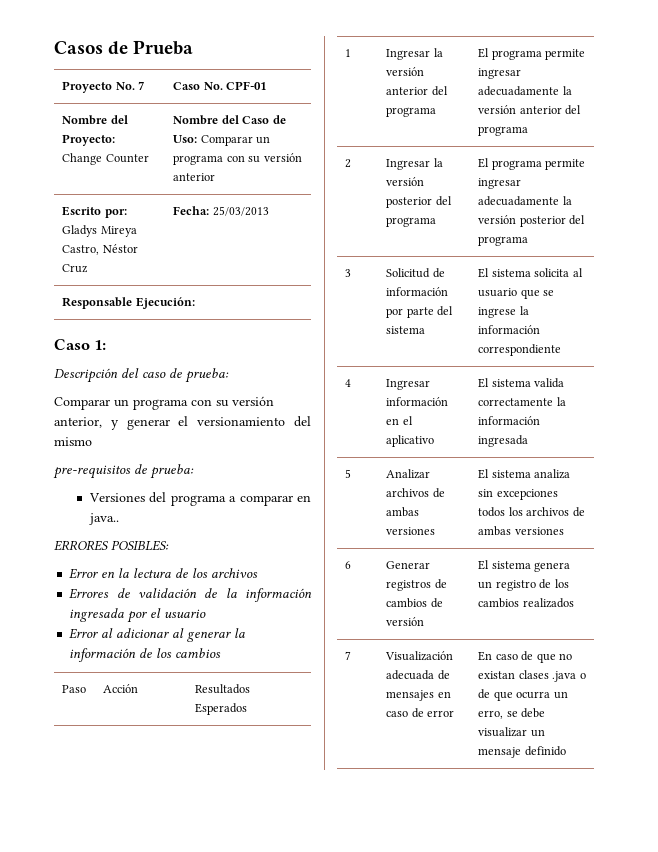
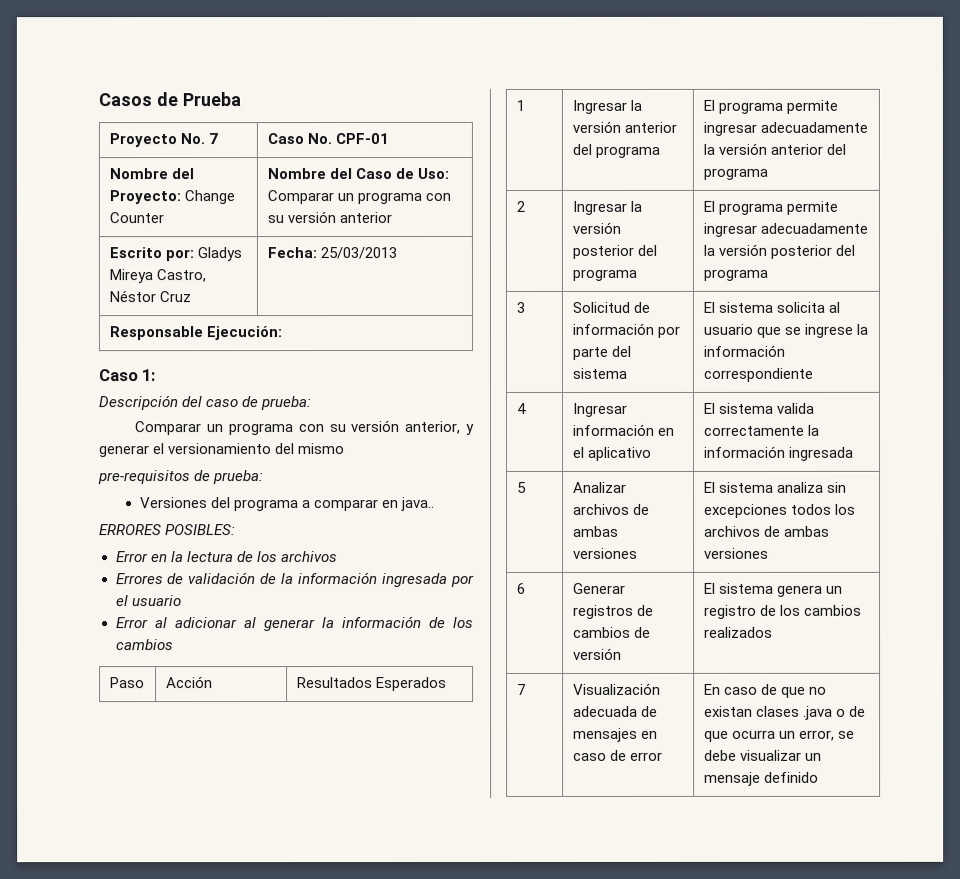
[478,710,504,719] erro, -> [798,729,835,741] error,

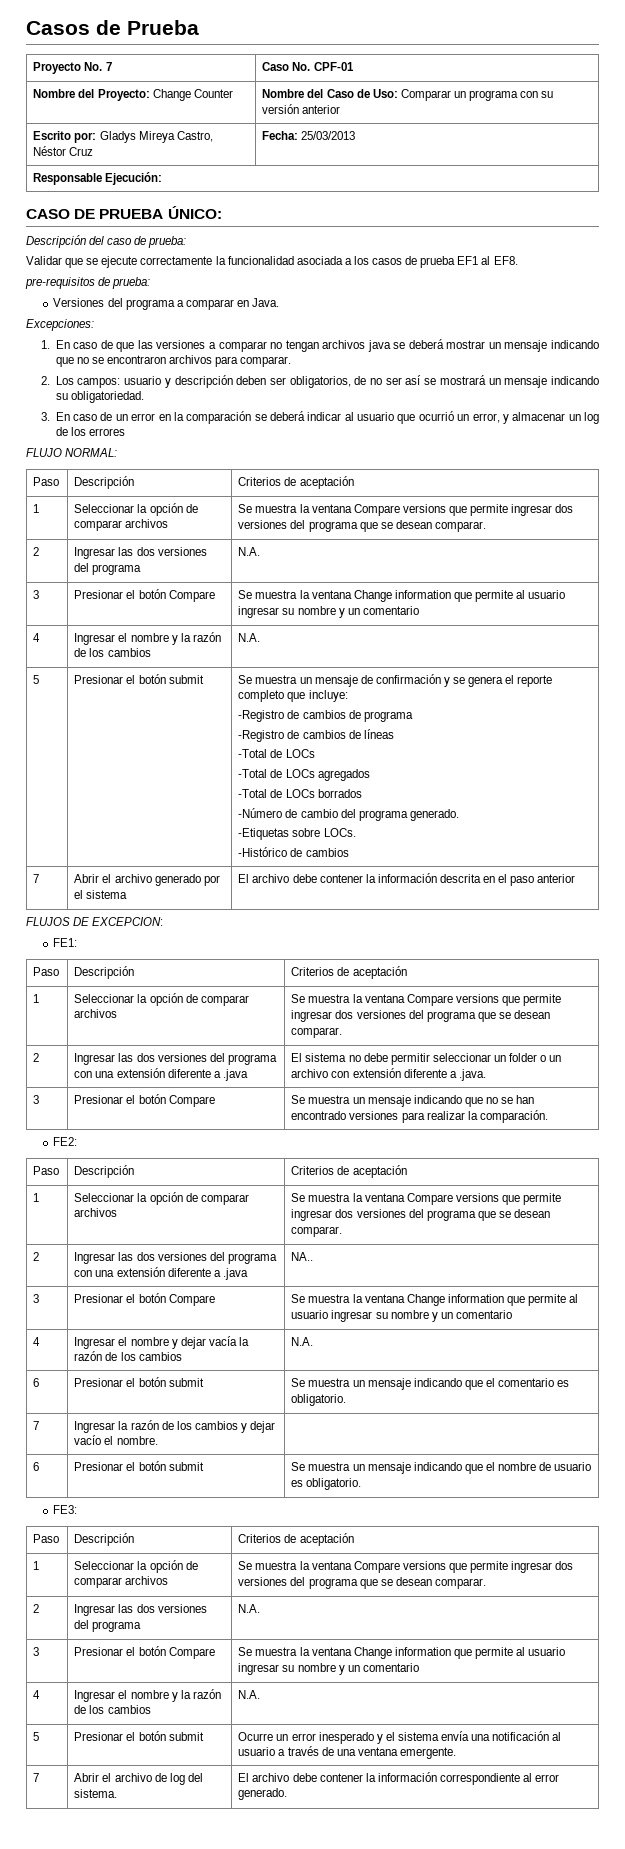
[98,369,156,382] Caso 1: -> [26,206,222,219] CASO DE PRUEBA ÚNICO:
[134,420,474,436] [99,443,346,458] Comparar un programa con su versión anterior, y generar el versionamiento del mismo -> [26,256,518,268] Validar que se ejecute correctamente la funcionalidad asociada a los casos de prueba EF1 al EF8.
[401,497,436,512] [99,524,237,536] [115,551,338,563] [115,572,475,588] [115,595,182,607] [115,616,474,632] [115,639,174,651] [109,677,145,689] [165,676,213,689] [296,677,447,692] [515,99,525,111] [571,99,642,114] [571,120,677,133] [571,143,660,158] [702,99,838,114] [702,121,868,136] [702,142,846,155] [702,167,768,180] [515,200,525,212] [571,200,642,215] [571,221,621,234] [571,244,657,259] [571,268,637,281] [702,200,838,215] [702,222,868,237] [702,243,855,259] [702,268,768,281] [515,301,525,313] [571,301,650,313] [571,322,680,338] [571,345,631,360] [571,367,627,379] [702,301,840,313] [702,323,868,338] [702,344,785,357] [702,367,813,382] [515,402,526,414] [571,402,627,417] [571,423,674,436] [572,446,652,461] [702,402,814,414] [702,424,819,436] [703,445,854,461] [516,481,527,493] [572,481,627,493] [572,503,650,515] [572,525,619,537] [572,547,638,559] [703,481,847,493] [703,503,856,518] [703,525,830,537] [703,547,769,559] [516,582,526,594] [572,582,626,594] [572,604,654,619] [572,626,651,638] [572,647,622,660] [703,582,843,597] [703,604,862,619] [703,626,773,638] [516,683,526,695] [572,682,661,695] [572,705,658,717] [572,727,658,742] [572,749,663,761] [703,683,827,698] [703,705,866,720] [703,729,855,742] [703,749,822,761] [703,771,819,786] java.. // ERRORES POSIBLES: // Error en la lectura de los archivos // Errores de validación de la información ingresada por el usuario // Error al adicionar al generar la información de los cambios // Paso | Acción | Resultados Esperados // 1 | Ingresar la versión anterior del programa | El programa permite ingresar adecuadamente la versión anterior del programa // 2 | Ingresar la versión posterior del programa | El programa permite ingresar adecuadamente la versión posterior del programa // 3 | Solicitud de información por parte del sistema | El sistema solicita al usuario que se ingrese la información correspondiente // 4 | Ingresar información en el aplicativo | El sistema valida correctamente la información ingresada // 5 | Analizar archivos de ambas versiones | El sistema analiza sin excepciones todos los archivos de ambas versiones // 6 | Generar registros de cambios de versión | El sistema genera un registro de los cambios realizados // 7 | Visualización adecuada de mensajes en caso de error | En caso de que no existan clases .java o de que ocurra un error, se debe visualizar un mensaje definido -> [252,298,280,307] [26,319,94,331] [40,339,599,352] [55,355,292,367] [40,375,599,388] [55,391,144,403] [40,411,599,424] [55,427,125,436] [26,448,118,457] [33,477,60,486] [74,476,135,489] [238,476,354,489] [33,504,40,513] [74,503,198,516] [74,519,169,531] [238,504,574,516] [238,520,486,532] [33,547,40,556] [74,547,207,559] [74,563,142,575] [238,547,261,556] [33,590,40,599] [74,589,215,602] [238,590,566,602] [238,606,419,618] [33,633,41,642] [74,632,221,645] [74,648,151,657] [238,633,261,642] [33,675,40,684] [74,674,204,684] [238,674,553,687] [238,690,348,702] [238,710,413,722] [238,729,394,742] [238,749,315,758] [238,769,370,781] [238,789,362,798] [238,808,459,821] [238,828,356,840] [238,847,349,857] [33,874,40,883] [74,874,220,886] [74,890,128,899] [238,873,576,886] [26,917,164,926] [53,938,78,947] [33,967,60,976] [74,966,135,979] [291,966,407,979] [33,994,40,1003] [74,993,249,1006] [74,1009,118,1018] [291,994,562,1006] [291,1010,551,1022] [291,1027,343,1038] [33,1053,40,1062] [74,1053,277,1065] [74,1068,248,1081] [291,1053,562,1065] [291,1068,486,1081] [33,1095,40,1104] [74,1094,215,1107] [291,1095,535,1107] [291,1110,548,1123] [53,1137,78,1146] [33,1166,60,1175] [74,1165,135,1178] [291,1165,407,1178] [33,1193,40,1202] [74,1192,249,1205] [74,1208,118,1217] [291,1193,562,1205] [291,1209,551,1221] [291,1226,343,1237] [33,1252,40,1261] [74,1252,277,1264] [74,1267,248,1280] [291,1252,314,1261] [33,1294,40,1303] [74,1293,215,1306] [291,1294,579,1306] [291,1310,512,1322] [33,1337,41,1346] [74,1336,249,1349] [74,1351,182,1361] [291,1337,314,1346] [33,1378,40,1387] [74,1377,204,1387] [291,1378,570,1390] [291,1394,347,1406] [33,1421,40,1430] [74,1420,276,1433] [74,1435,158,1445] [33,1462,40,1471] [74,1461,204,1471] [291,1462,592,1474] [291,1478,362,1490] [53,1505,78,1514] [33,1534,60,1543] [74,1533,135,1546] [238,1533,354,1546] [33,1561,40,1570] [74,1560,198,1573] [74,1576,169,1588] [238,1561,574,1573] [238,1577,486,1589] [33,1604,40,1613] [74,1604,207,1616] [74,1620,142,1632] [238,1604,261,1613] [33,1647,40,1656] [74,1646,215,1659] [238,1647,566,1659] [238,1663,419,1675] [33,1690,41,1699] [74,1689,221,1702] [74,1705,151,1714] [238,1690,261,1699] [33,1732,40,1741] [74,1731,204,1741] [238,1731,562,1744] [238,1746,456,1759] [33,1773,40,1782] [74,1773,203,1785] [74,1789,118,1798] [238,1772,560,1785] [238,1788,288,1800] Java. // Excepciones: // 1. En caso de que las versiones a comparar no tengan archivos java se deberá mostrar un mensaje indicando que no se encontraron archivos para comparar. // 2. Los campos: usuario y descripción deben ser obligatorios, de no ser así se mostrará un mensaje indicando su obligatoriedad. // 3. En caso de un error en la comparación se deberá indicar al usuario que ocurrió un error, y almacenar un log de los errores // FLUJO NORMAL: // Paso | Descripción | Criterios de aceptación // 1 | Seleccionar la opción de comparar archivos | Se muestra la ventana Compare versions que permite ingresar dos versiones del programa que se desean comparar. // 2 | Ingresar las dos versiones del programa | N.A. // 3 | Presionar el botón Compare | Se muestra la ventana Change information que permite al usuario ingresar su nombre y un comentario // 4 | Ingresar el nombre y la razón de los cambios | N.A. // 5 | Presionar el botón submit | Se muestra un mensaje de confirmación y se genera el reporte completo que incluye: // -Registro de cambios de programa // -Registro de cambios de líneas // -Total de LOCs // -Total de LOCs agregados // -Total de LOCs borrados // -Número de cambio del programa generado. // -Etiquetas sobre LOCs. // -Histórico de cambios // 7 | Abrir el archivo generado por el sistema | El archivo debe contener la información descrita en el paso anterior // FLUJOS DE EXCEPCION: // FE1: // Paso | Descripción | Criterios de aceptación // 1 | Seleccionar la opción de comparar archivos | Se muestra la ventana Compare versions que permite ingresar dos versiones del programa que se desean comparar. // 2 | Ingresar las dos versiones del programa con una extensión diferente a .java | El sistema no debe permitir seleccionar un folder o un archivo con extensión diferente a .java. // 3 | Presionar el botón Compare | Se muestra un mensaje indicando que no se han encontrado versiones para realizar la comparación. // FE2: // Paso | Descripción | Criterios de aceptación // 1 | Seleccionar la opción de comparar archivos | Se muestra la ventana Compare versions que permite ingresar dos versiones del programa que se desean comparar. // 2 | Ingresar las dos versiones del programa con una extensión diferente a .java | NA.. // 3 | Presionar el botón Compare | Se muestra la ventana Change information que permite al usuario ingresar su nombre y un comentario // 4 | Ingresar el nombre y dejar vacía la razón de los cambios | N.A. // 6 | Presionar el botón submit | Se muestra un mensaje indicando que el comentario es obligatorio. // 7 | Ingresar la razón de los cambios y dejar vacío el nombre. | // 6 | Presionar el botón submit | Se muestra un mensaje indicando que el nombre de usuario es obligatorio. // FE3: // Paso | Descripción | Criterios de aceptación // 1 | Seleccionar la opción de comparar archivos | Se muestra la ventana Compare versions que permite ingresar dos versiones del programa que se desean comparar. // 2 | Ingresar las dos versiones del programa | N.A. // 3 | Presionar el botón Compare | Se muestra la ventana Change information que permite al usuario ingresar su nombre y un comentario // 4 | Ingresar el nombre y la razón de los cambios | N.A. // 5 | Presionar el botón submit | Ocurre un error inesperado y el sistema envía una notificación al usuario a través de una ventana emergente. // 7 | Abrir el archivo de log del sistema. | El archivo debe contener la información correspondiente al error generado.

